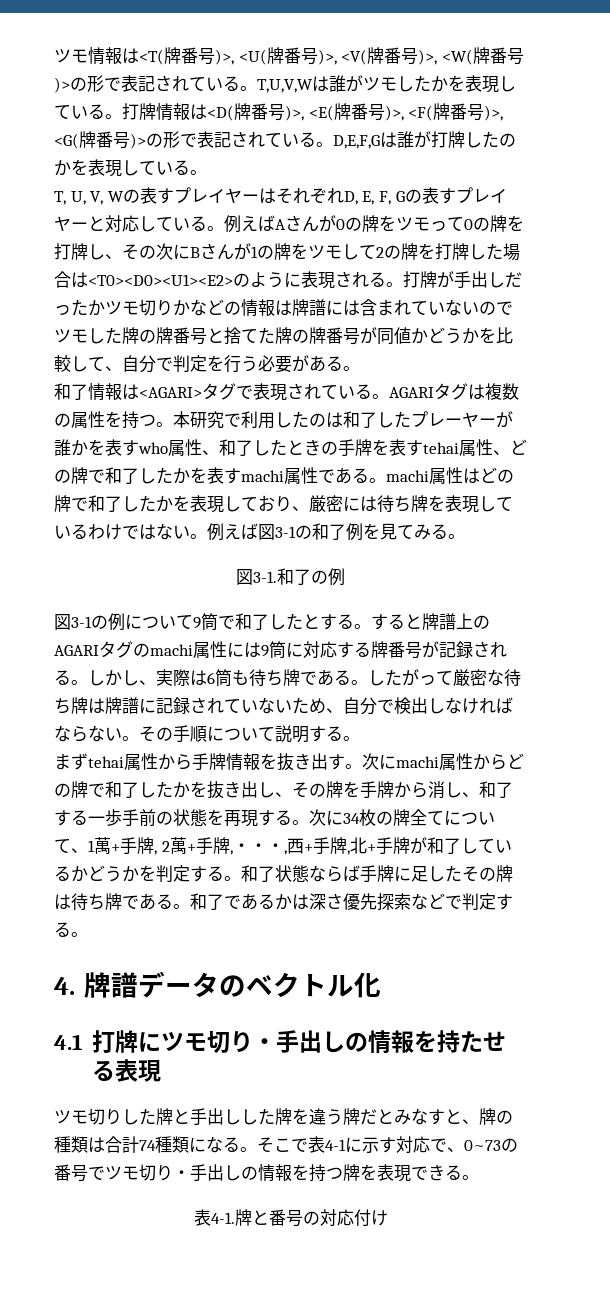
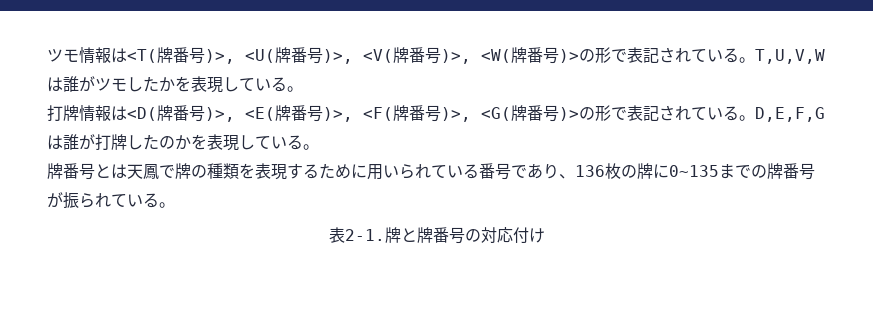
(122, 116) none -> (303, 89) //
[54,187,507,205] [54,215,524,233] [54,243,520,261] [54,271,522,289] [54,299,513,317] [54,327,513,345] [54,355,360,373] [54,383,519,401] [54,411,513,429] [54,439,527,457] [54,467,514,484] [54,495,513,513] [54,523,465,541] [236,568,345,586] [54,613,490,631] [54,641,507,659] [54,669,521,687] [54,697,513,715] [54,725,360,743] [54,753,524,771] [54,781,513,799] [54,809,495,827] [54,837,512,855] [54,865,513,883] [54,893,513,911] [54,922,88,937] [54,971,381,998] [54,1030,506,1054] [91,1059,161,1082] [54,1108,513,1126] [54,1136,518,1153] [54,1164,479,1182] [193,1209,269,1226] T, U, V, Wの表すプレイヤーはそれぞれD, E, F, Gの表すプレイヤーと対応している。例えばAさんが0の牌をツモって0の牌を打牌し、その次にBさんが1の牌をツモして2の牌を打牌した場合は<T0><D0><U1><E2>のように表現される。打牌が手出しだったかツモ切りかなどの情報は牌譜には含まれていないのでツモした牌の牌番号と捨てた牌の牌番号が同値かどうかを比較して、自分で判定を行う必要がある。 // 和了情報は<AGARI>タグで表現されている。AGARIタグは複数の属性を持つ。本研究で利用したのは和了したプレーヤーが誰かを表すwho属性、和了したときの手牌を表すtehai属性、どの牌で和了したかを表すmachi属性である。machi属性はどの牌で和了したかを表現しており、厳密には待ち牌を表現しているわけではない。例えば図3-1の和了例を見てみる。 // 図3-1.和了の例 // 図3-1の例について9筒で和了したとする。すると牌譜上のAGARIタグのmachi属性には9筒に対応する牌番号が記録される。しかし、実際は6筒も待ち牌である。したがって厳密な待ち牌は牌譜に記録されていないため、自分で検出しなければならない。その手順について説明する。 // まずtehai属性から手牌情報を抜き出す。次にmachi属性からどの牌で和了したかを抜き出し、その牌を手牌から消し、和了する一歩手前の状態を再現する。次に34枚の牌全てについて、1萬+手牌, 2萬+手牌,・・・,西+手牌,北+手牌が和了しているかどうかを判定する。和了状態ならば手牌に足したその牌は待ち牌である。和了であるかは深さ優先探索などで判定する。 // 4.牌譜データのベクトル化 // 4.1打牌にツモ切り・手出しの情報を持たせる表現 // ツモ切りした牌と手出しした牌を違う牌だとみなすと、牌の種類は合計74種類になる。そこで表4-1に示す対応で、0~73の番号でツモ切り・手出しの情報を持つ牌を表現できる。 // 表4-1.牌と -> [47,163,815,180] [47,192,175,209] [328,227,433,243] 牌番号とは天鳳で牌の種類を表現するために用いられている番号であり、136枚の牌に0~135までの牌番号が振られている。 // 表2-1.牌と牌

